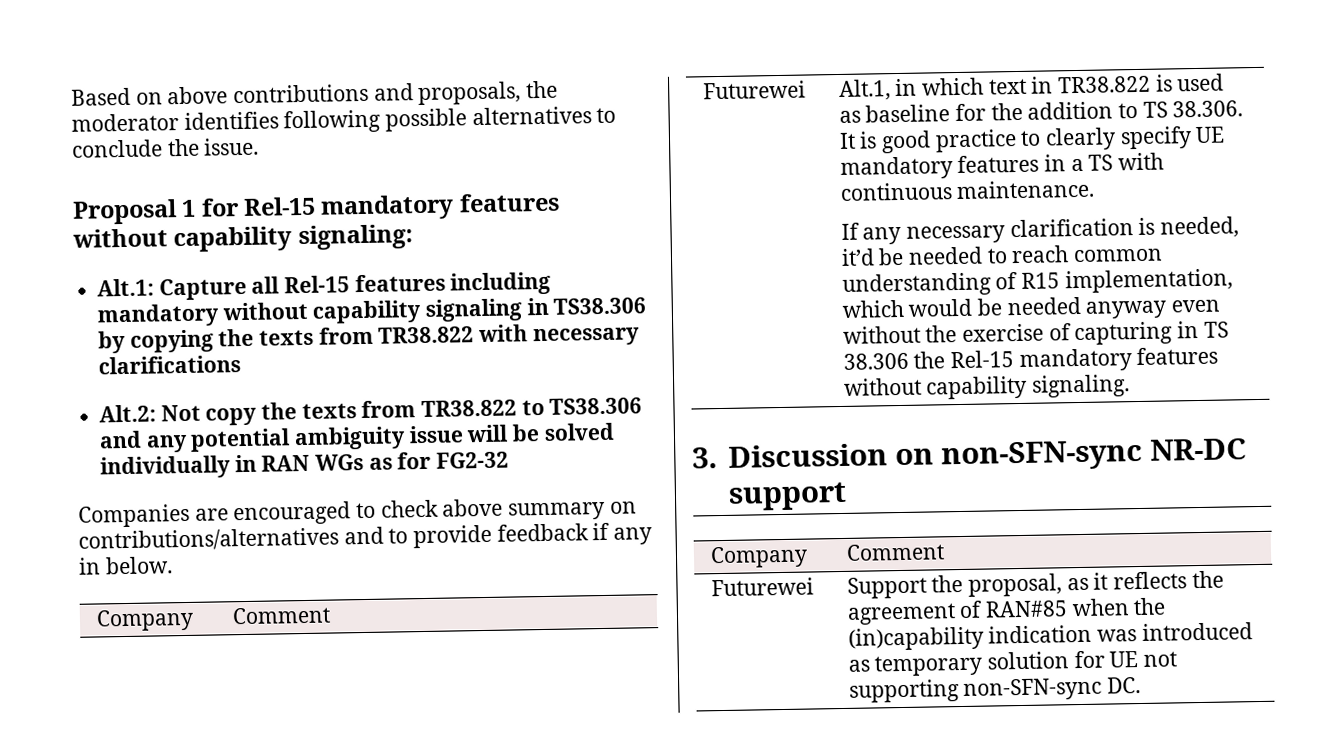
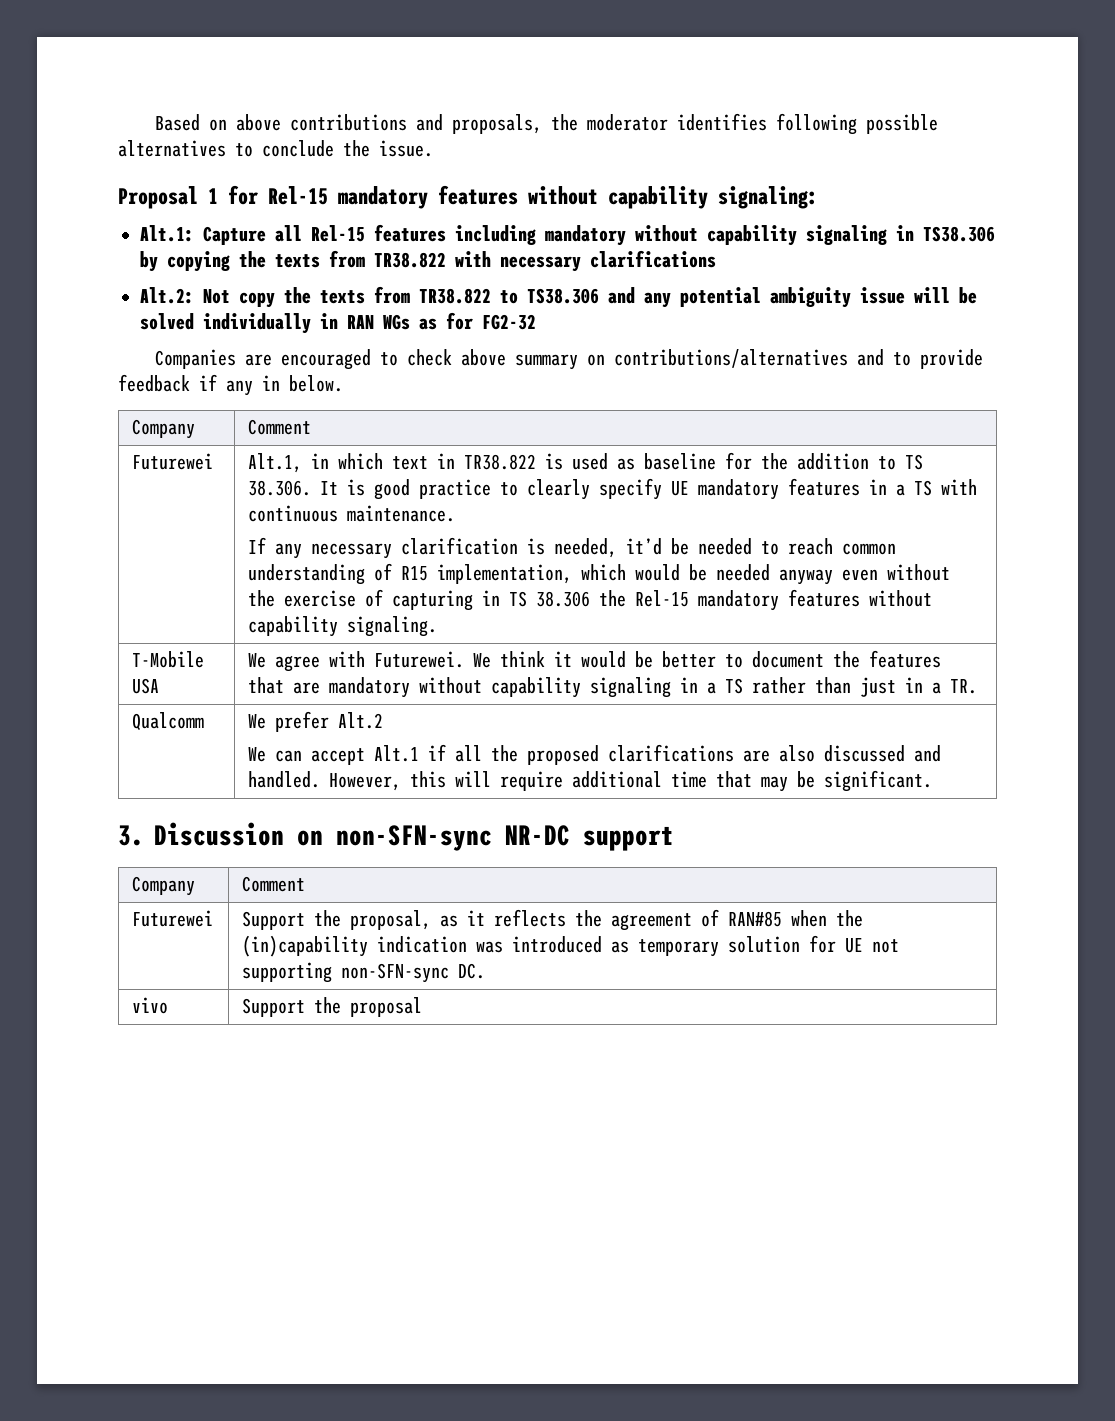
(1130, 386) none -> [132,651,205,668] [132,678,160,694] [248,650,942,672] [248,677,978,698] [132,712,205,731] [248,711,384,732] [248,744,942,765] [248,770,933,792] // T-Mobile USA | We agree with Futurewei. We think it would be better to document the features that are mandatory without capability signaling in a TS rather than just in a TR. // Qualcomm | We prefer Alt.2 // We can accept Alt.1 if all the proposed clarifications are also discussed and handled. However, this will require additional time that may be significant.
(1141, 685) none -> [132,997,169,1014] [242,997,423,1017] // vivo | Support the proposal

